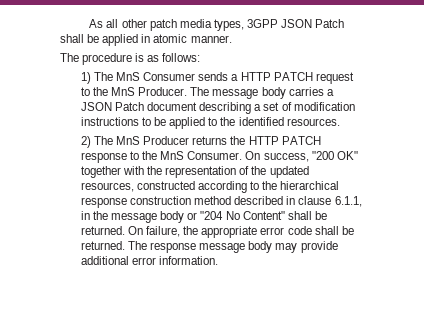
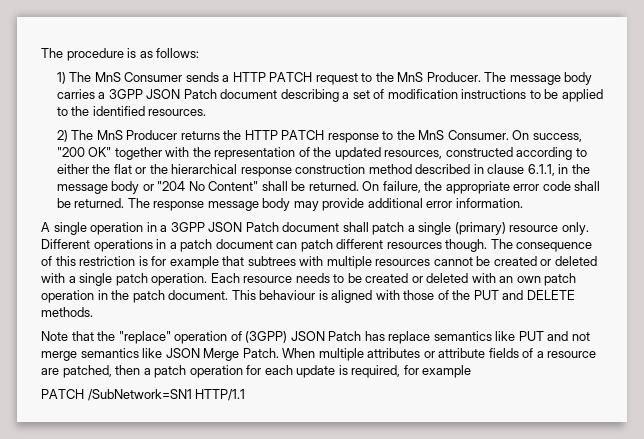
[89,19,345,31] [60,34,232,46] As all other patch media types, 3GPP JSON Patch shall be applied in atomic manner. // -> (41, 53) none
(334, 92) none -> [108,89,143,99] 3GPP
(260, 185) none -> [56,164,147,174] either the flat or
(219, 260) none -> [41,222,589,235] [41,239,593,252] [41,256,597,269] [41,273,577,286] [41,290,575,303] [41,307,93,317] [41,331,590,344] [41,348,597,361] [41,365,472,378] [41,389,246,401] // A single operation in a 3GPP JSON Patch document shall patch a single (primary) resource only. Different operations in a patch document can patch different resources though. The consequence of this restriction is for example that subtrees with multiple resources cannot be created or deleted with a single patch operation. Each resource needs to be created or deleted with an own patch operation in the patch document. This behaviour is aligned with those of the PUT and DELETE methods. // Note that the "replace" operation of (3GPP) JSON Patch has replace semantics like PUT and not merge semantics like JSON Merge Patch. When multiple attributes or attribute fields of a resource are patched, then a patch operation for each update is required, for example // PATCH /SubNetwork=SN1 HTTP/1.1

